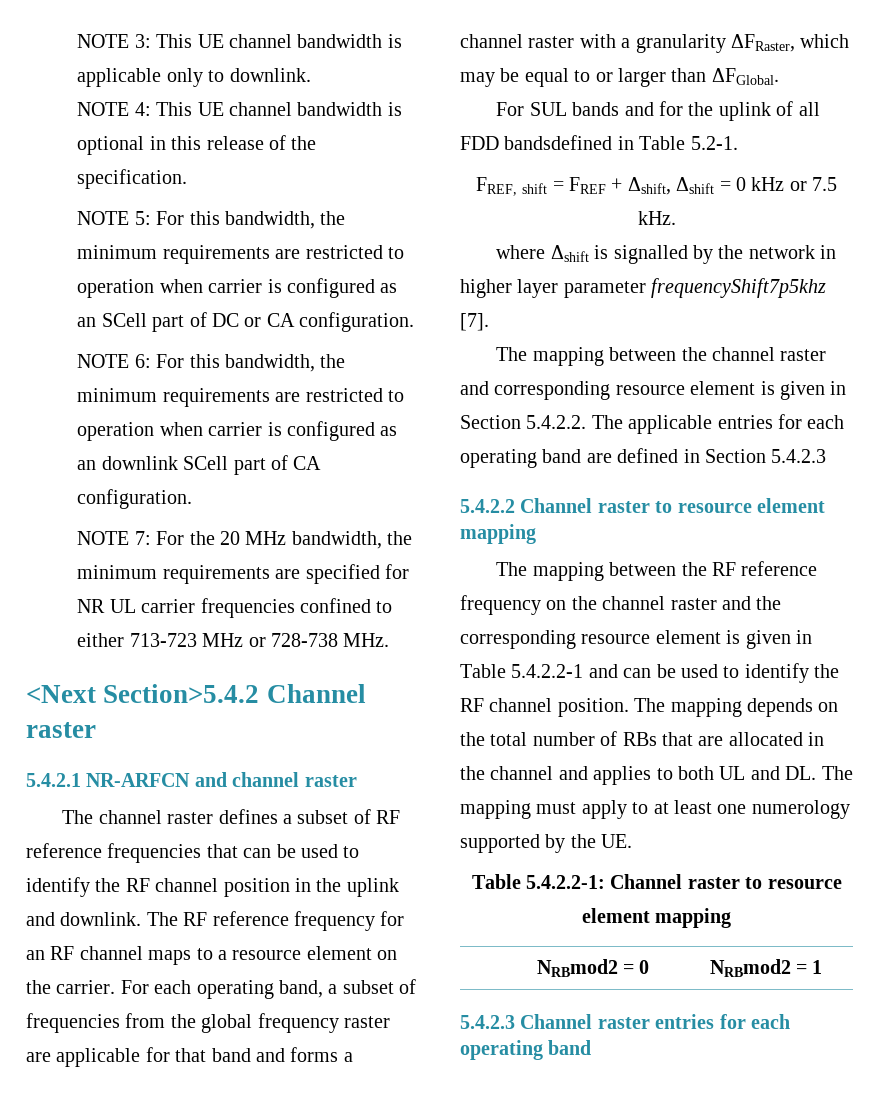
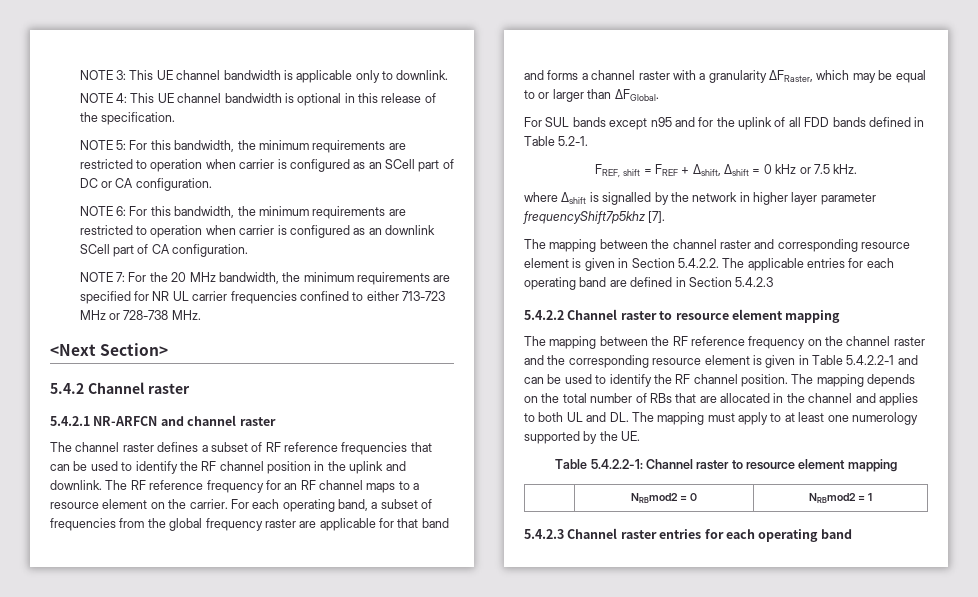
[103,684,260,703] Section>5.4.2 -> [100,343,169,356] [50,383,84,394] Section> // 5.4.2
(620, 109) none -> [609,117,672,130] except n95
[504,135,613,150] bandsdefined -> [832,117,911,127] bands defined

